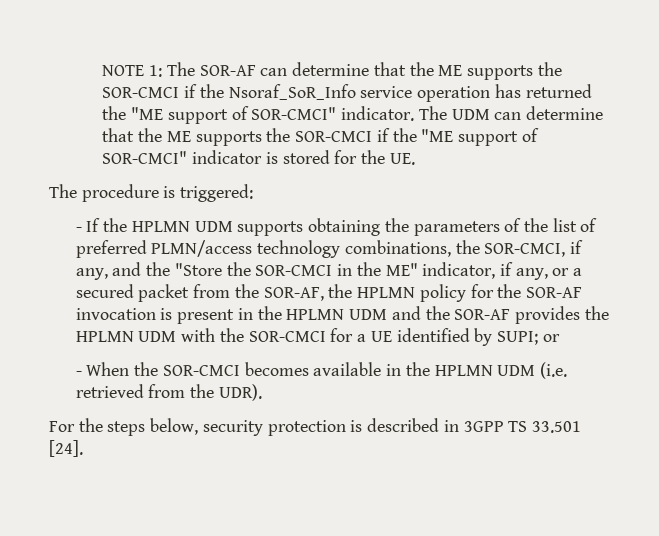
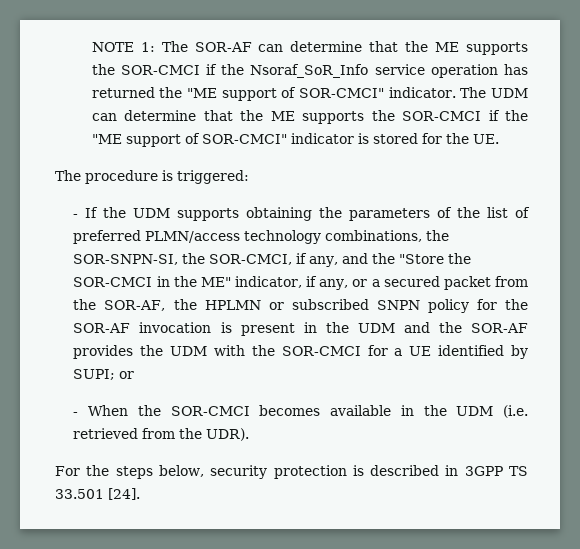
[131,221,190,232] HPLMN -> (127, 212) none
(480, 247) none -> [73,253,206,265] SOR-SNPN-SI, the
(416, 292) none -> [268,299,420,310] or subscribed SNPN
[286,309,345,320] HPLMN -> (349, 327) none
[75,331,134,342] HPLMN -> (164, 350) none
[434,365,493,376] HPLMN -> (447, 410) none

